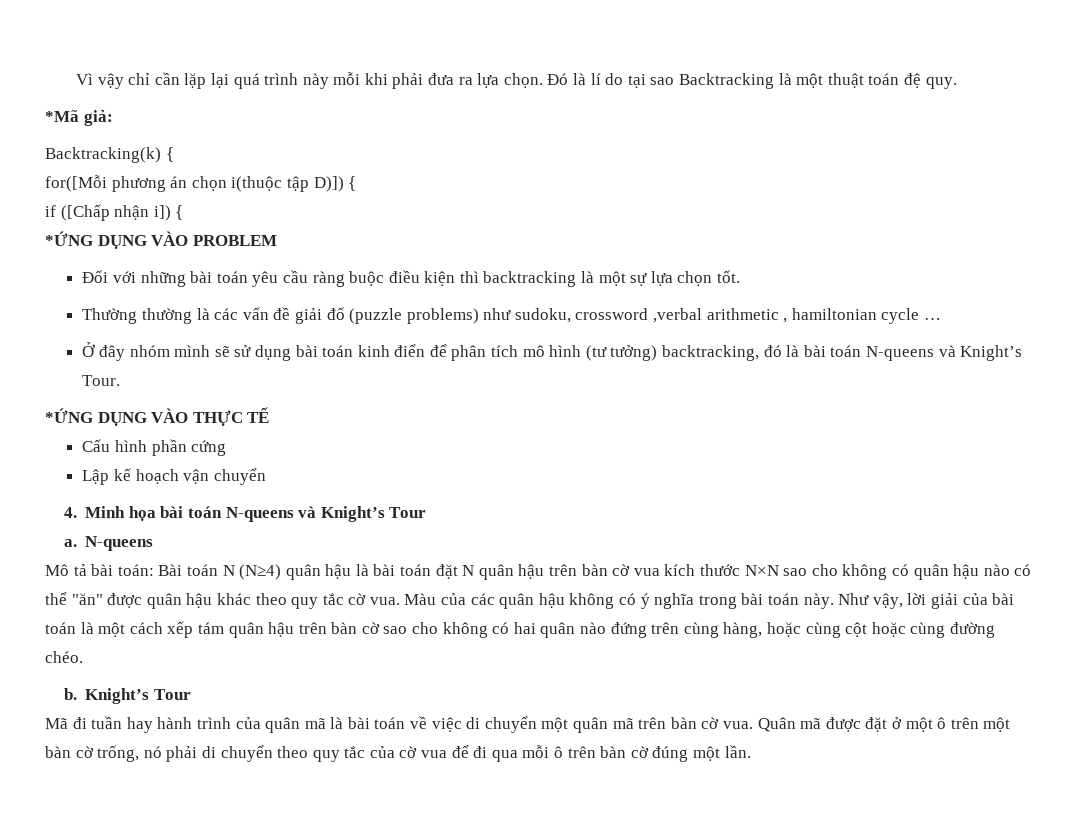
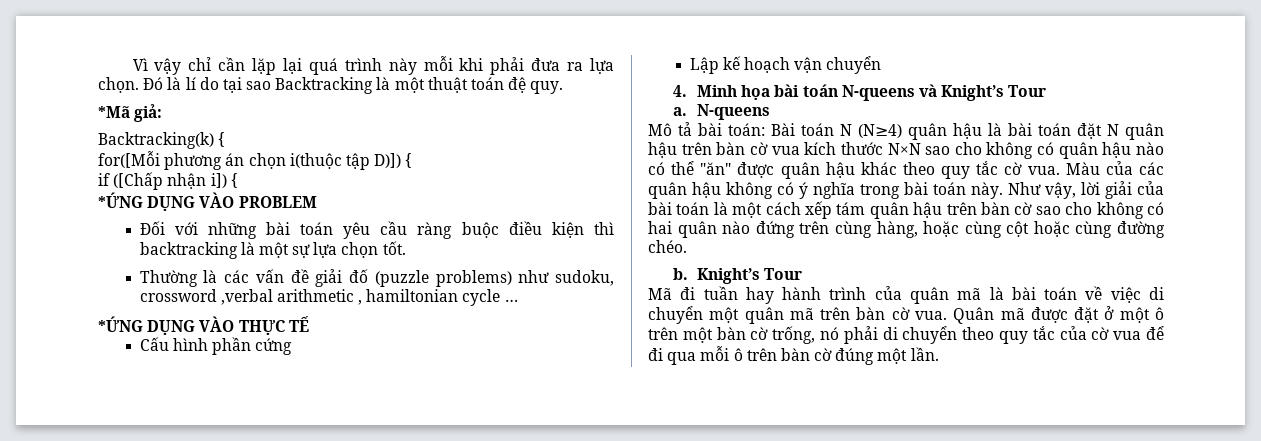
[141,308,192,324] thường -> (198, 278) none
[82,342,1023,361] [82,375,121,386] // Ở đây nhóm mình sẽ sử dụng bài toán kinh điển để phân tích mô hình (tư tưởng) backtracking, đó là bài toán N-queens và Knight’s Tour. -> (518, 300) none

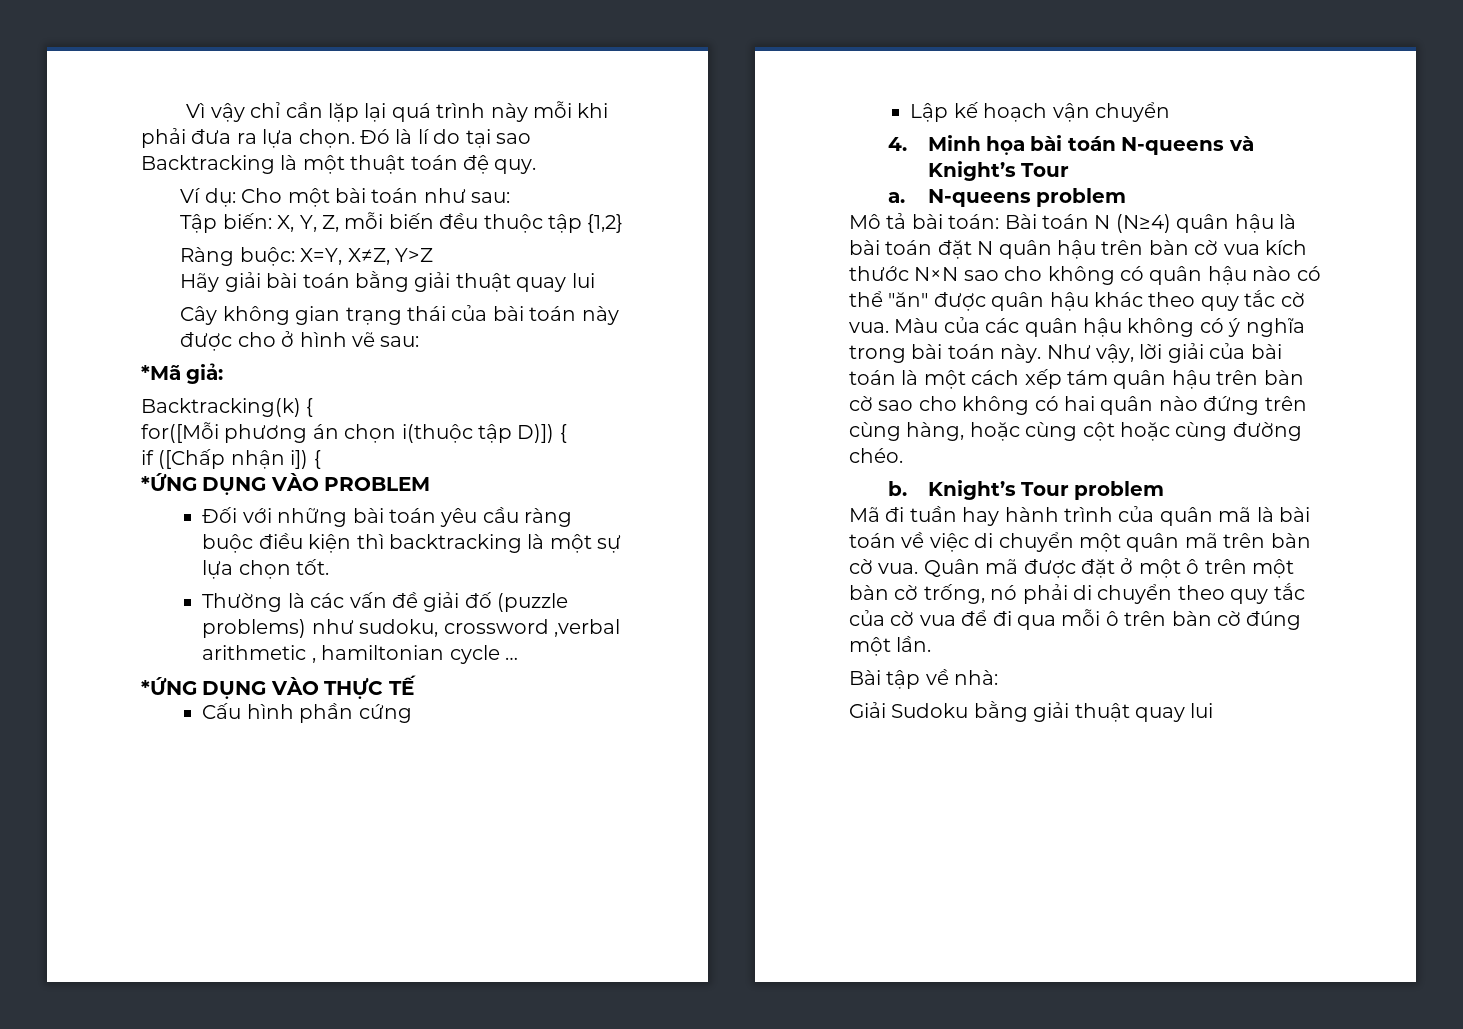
(564, 87) none -> [180,188,511,207] [180,212,624,233] [180,247,433,266] [180,271,595,292] [180,305,619,325] [180,331,420,351] // Ví dụ: Cho một bài toán như sau: // Tập biến: X, Y, Z, mỗi biến đều thuộc tập {1,2} // Ràng buộc: X=Y, X≠Z, Y>Z // Hãy giải bài toán bằng giải thuật quay lui // Cây không gian trạng thái của bài toán này được cho ở hình vẽ sau:
(771, 112) none -> [1036,188,1127,207] problem
(803, 274) none -> [1074,481,1165,500] problem
(939, 354) none -> [849,669,999,689] [849,701,1214,722] // Bài tập về nhà: // Giải Sudoku bằng giải thuật quay lui

